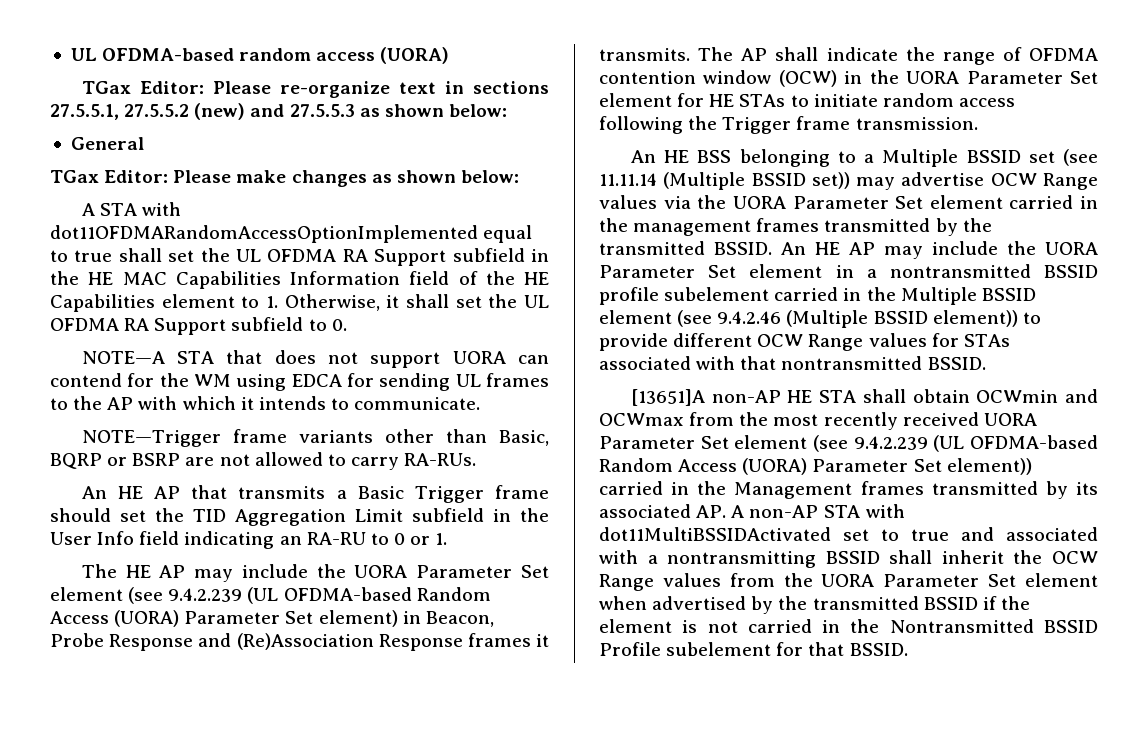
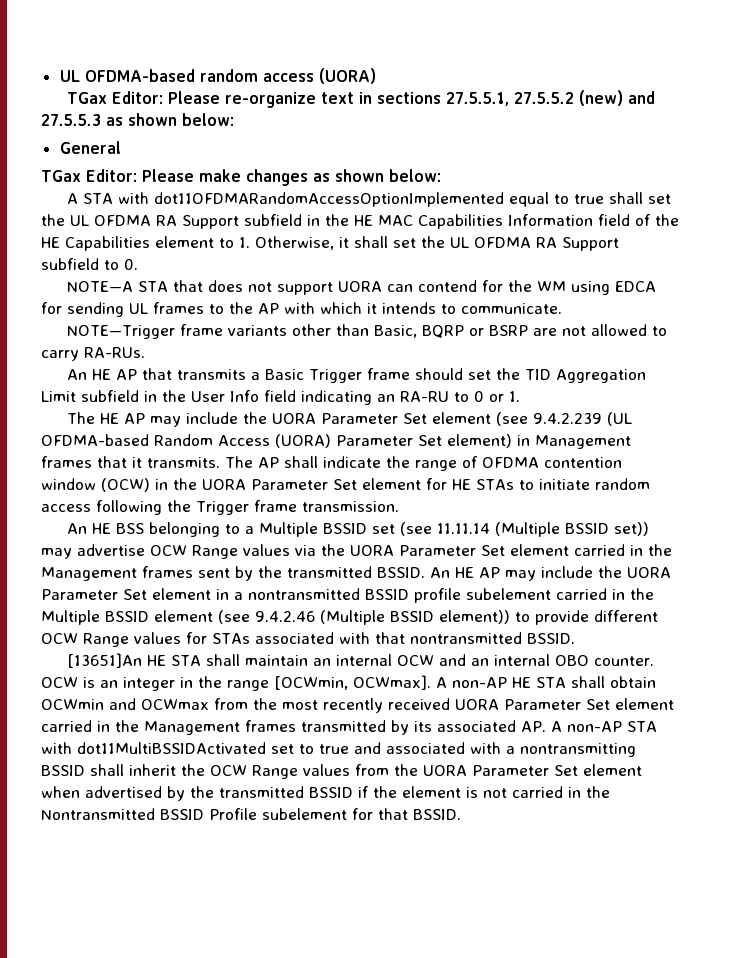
[425,611,494,627] [50,633,531,651] Beacon, Probe Response and (Re)Association Response frames -> [535,435,631,449] [41,456,127,468] Management frames that
[633,218,931,236] management frames transmitted -> [41,566,230,581] Management frames sent
[630,389,705,406] [13651]A -> [67,653,655,668] [41,675,447,691] [13651]An HE STA shall maintain an internal OCW and an internal OBO counter. OCW is an integer in the range [OCWmin, OCWmax]. A
[813,435,1098,452] [599,458,1032,475] (see 9.4.2.239 (UL OFDMA-based Random Access (UORA) Parameter Set element)) -> (674, 704) none

